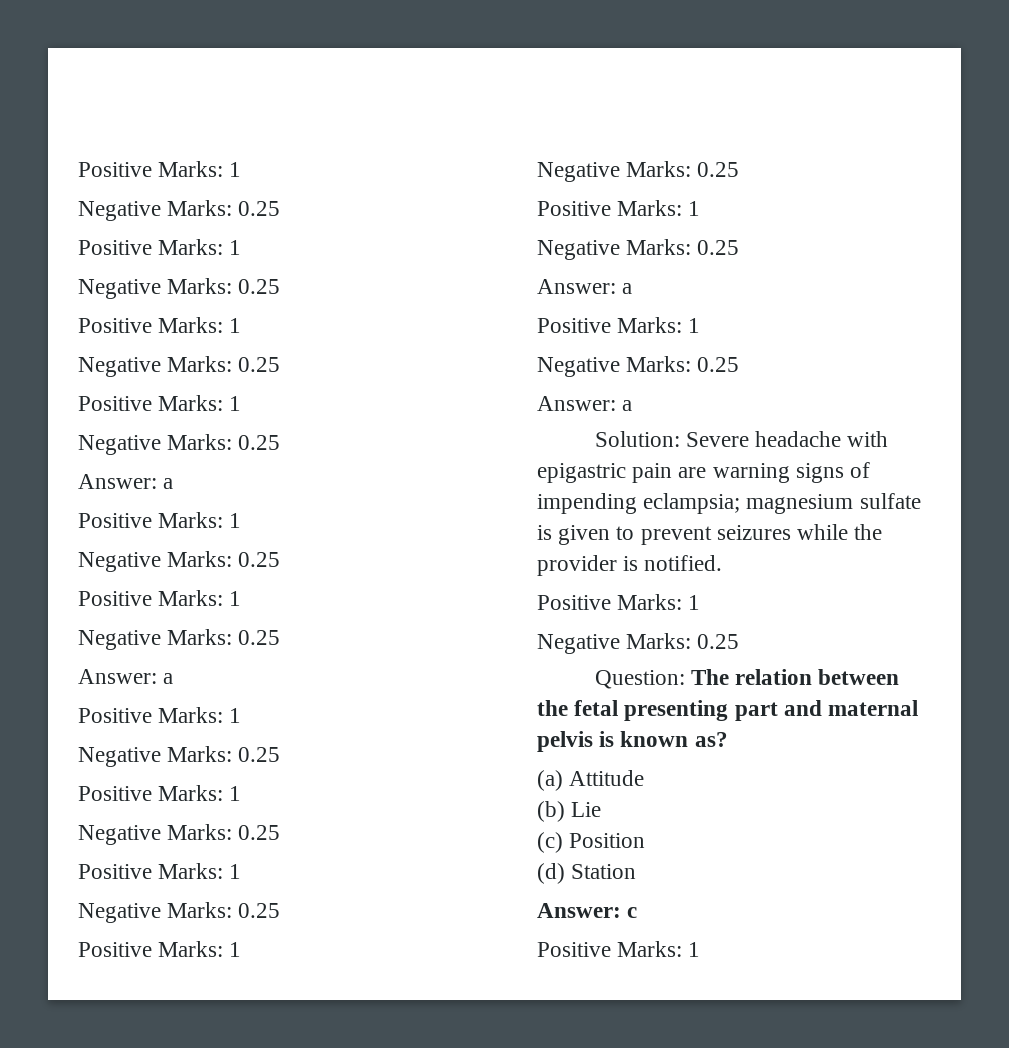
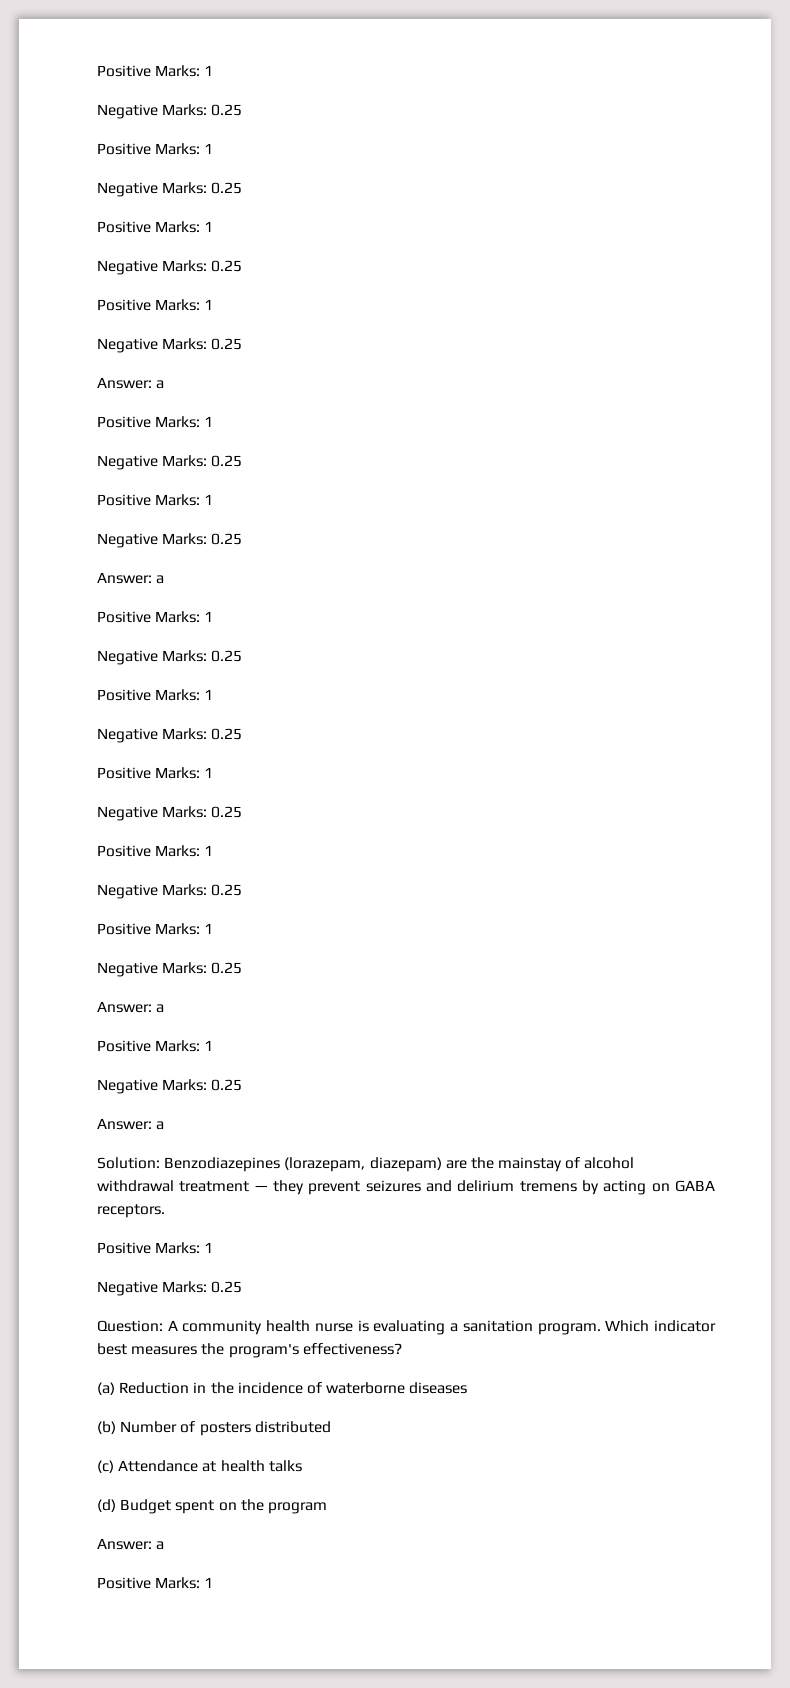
[685,431,889,447] [537,462,871,483] [537,493,921,514] [537,524,883,545] [537,555,723,576] Severe headache with epigastric pain are warning signs of impending eclampsia; magnesium sulfate is given to prevent seizures while the provider is notified. -> [164,1157,635,1172] [97,1180,715,1195] [97,1204,165,1218] Benzodiazepines (lorazepam, diazepam) are the mainstay of alcohol withdrawal treatment — they prevent seizures and delirium tremens by acting on GABA receptors.
[690,669,900,685] [537,700,919,721] [537,731,728,752] [537,770,645,791] [537,801,602,822] [537,832,646,853] [537,863,637,884] [537,903,638,918] The relation between the fetal presenting part and maternal pelvis is known as? // (a) Attitude // (b) Lie // (c) Position // (d) Station // Answer: c -> [167,1320,717,1335] [97,1343,402,1358] [97,1382,468,1395] [97,1421,331,1436] [97,1460,302,1473] [97,1499,327,1514] [97,1538,165,1550] A community health nurse is evaluating a sanitation program. Which indicator best measures the program's effectiveness? // (a) Reduction in the incidence of waterborne diseases // (b) Number of posters distributed // (c) Attendance at health talks // (d) Budget spent on the program // Answer: a

